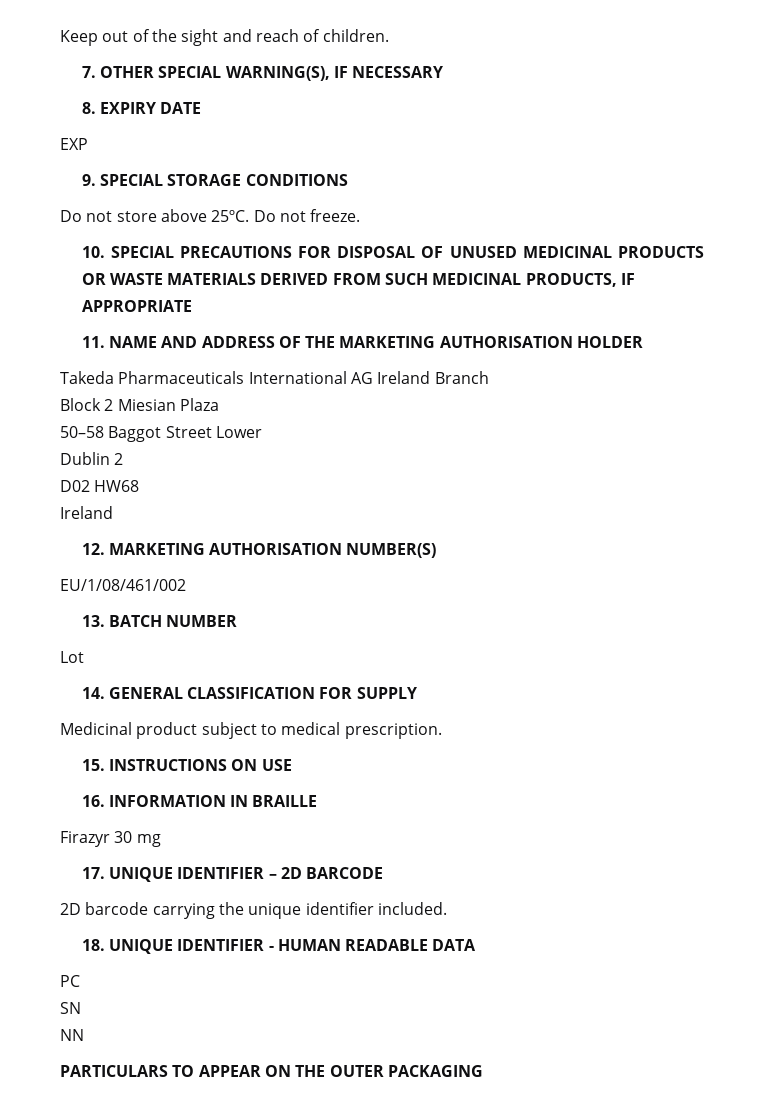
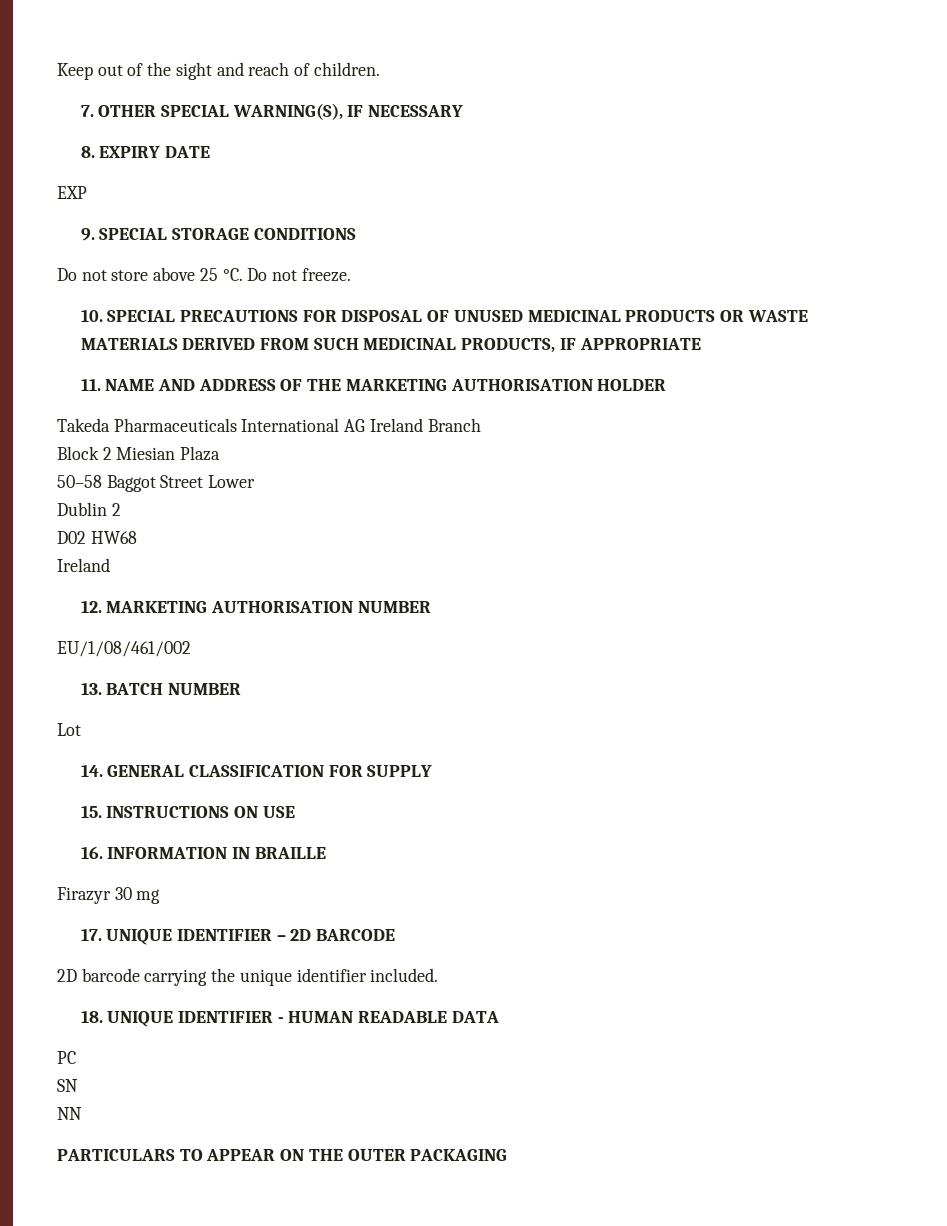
[211,210,250,222] 25ºC. -> [199,268,243,281] 25 °C.
[346,543,437,558] NUMBER(S) -> [357,601,431,613] NUMBER
[60,722,442,739] // Medicinal product subject to medical prescription. -> (433, 771) none

